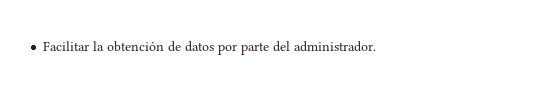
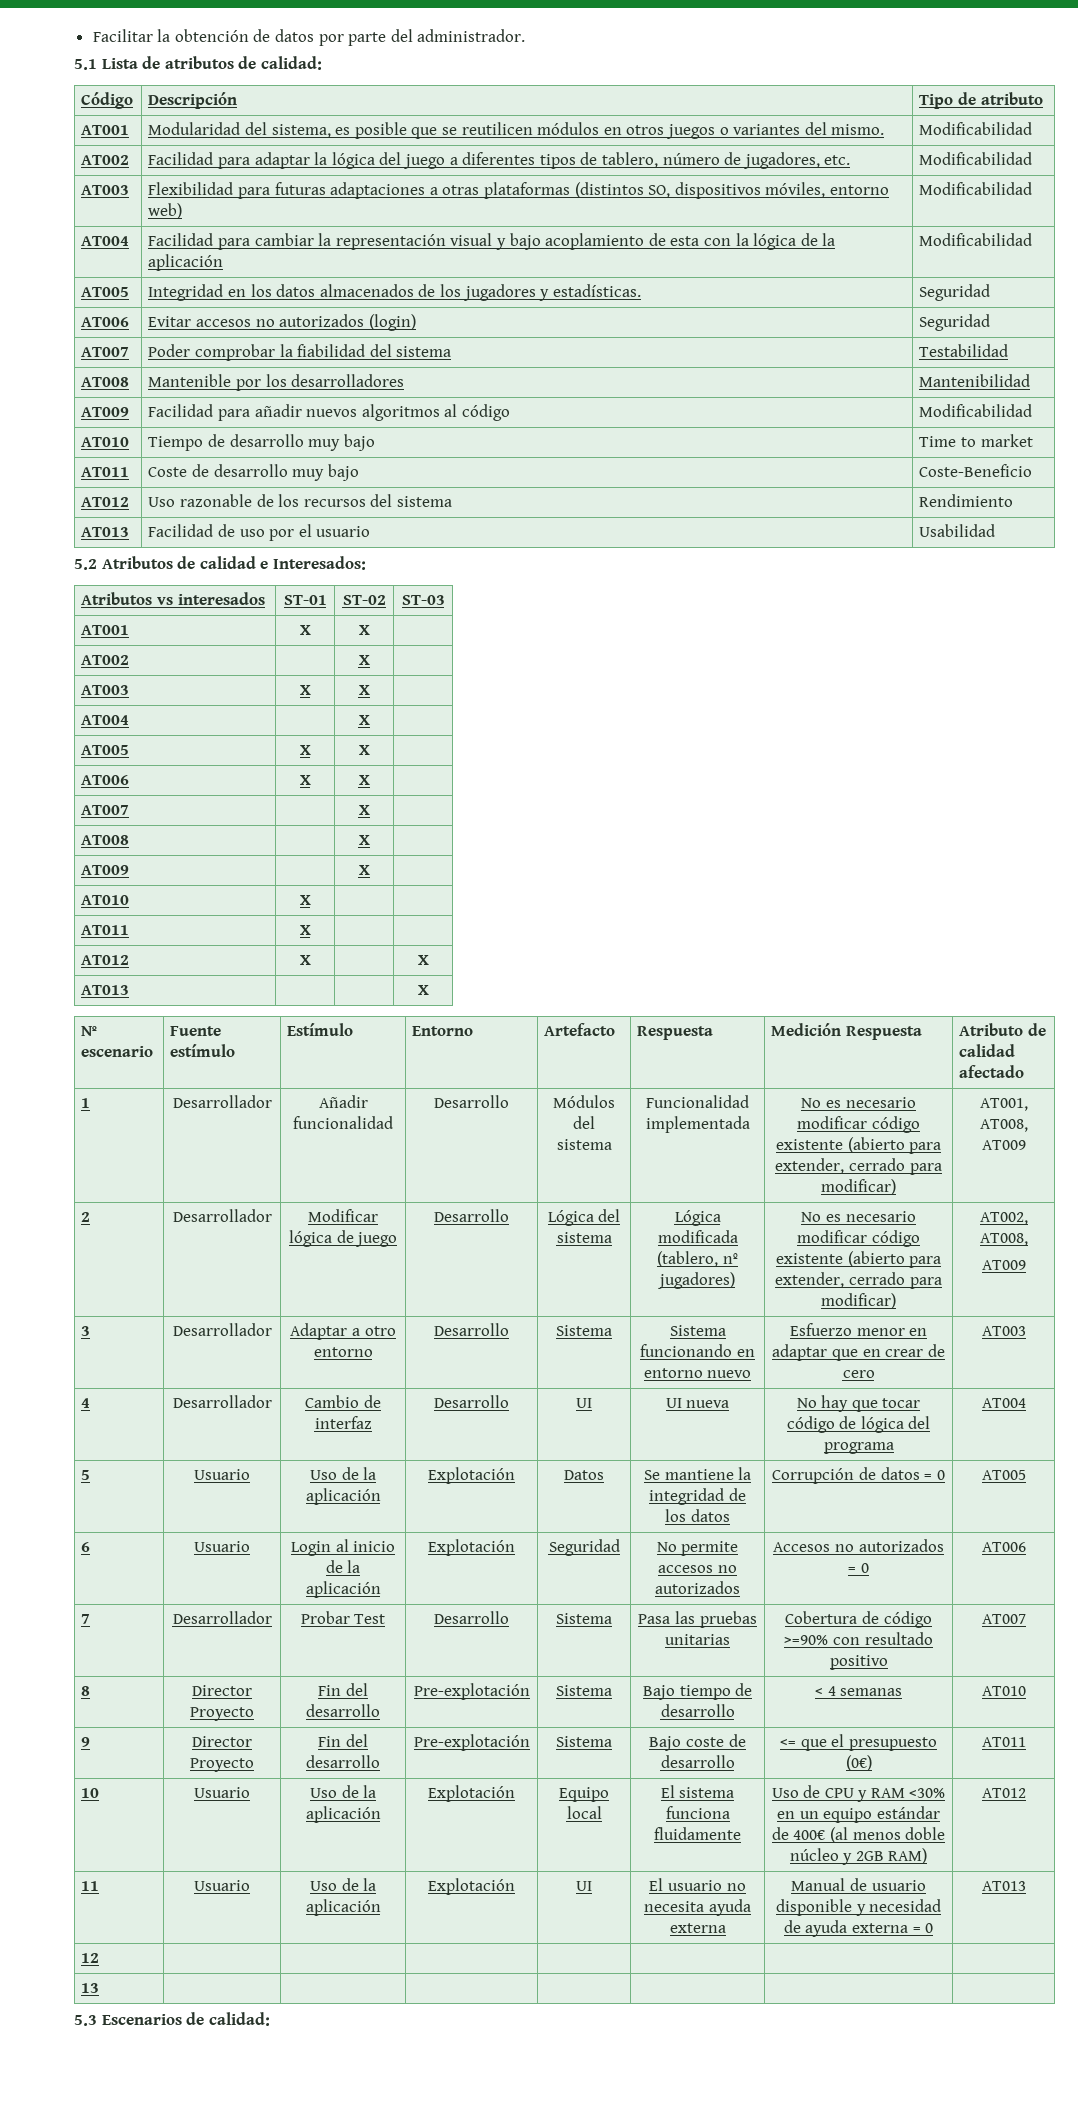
(377, 46) none -> [74,56,322,70] [81,92,134,109] [148,92,238,109] [919,92,1043,109] [81,125,130,135] [148,122,885,139] [919,122,1033,135] [81,155,130,165] [148,152,851,169] [919,152,1033,165] [81,185,130,195] [148,182,889,199] [148,203,183,219] [919,182,1033,195] [81,236,130,246] [148,233,836,250] [148,254,224,271] [919,233,1033,246] [81,287,130,297] [148,284,641,301] [919,284,991,301] [81,317,130,327] [148,314,416,331] [919,314,991,331] [81,347,130,357] [148,344,452,361] [919,344,1009,357] [81,377,130,387] [148,374,405,391] [919,374,1031,387] [81,407,130,417] [148,404,510,421] [919,404,1033,417] [81,437,130,447] [148,434,375,451] [919,434,1033,447] [81,467,130,477] [148,464,359,481] [919,464,1033,477] [81,497,130,507] [148,494,452,507] [919,494,1014,507] [81,527,130,537] [148,524,371,541] [919,524,996,537] [74,556,366,570] [81,592,265,605] [283,595,327,605] [342,595,386,605] [401,595,445,605] [81,625,130,635] [299,625,311,635] [358,625,370,635] [81,655,130,665] [358,655,370,665] [81,685,130,695] [299,685,311,695] [358,685,370,695] [81,715,130,725] [358,715,370,725] [81,745,130,755] [299,745,311,755] [358,745,370,755] [81,775,130,785] [299,775,311,785] [358,775,370,785] [81,805,130,815] [358,805,370,815] [81,835,130,845] [358,835,370,845] [81,865,130,875] [358,865,370,875] [81,895,130,905] [299,895,311,905] [81,925,130,935] [299,925,311,935] [81,955,130,965] [299,955,311,965] [417,955,429,965] [81,985,130,995] [417,985,429,995] [81,1026,98,1036] [81,1046,154,1057] [170,1026,222,1036] [170,1044,236,1057] [287,1023,354,1036] [412,1026,474,1036] [544,1023,616,1036] [637,1026,714,1040] [771,1023,923,1040] [959,1023,1047,1036] [959,1044,1016,1057] [959,1065,1025,1078] [81,1098,91,1108] [172,1095,272,1108] [318,1095,368,1108] [293,1116,393,1129] [434,1095,509,1108] [553,1095,615,1108] [573,1116,595,1129] [556,1139,612,1150] [645,1095,749,1108] [645,1116,750,1133] [801,1097,916,1108] [797,1116,920,1133] [775,1137,942,1154] [775,1158,942,1175] [820,1179,896,1195] [979,1098,1028,1111] [979,1119,1028,1132] [981,1140,1026,1150] [81,1212,91,1222] [172,1209,272,1222] [308,1209,378,1222] [288,1230,398,1247] [434,1209,509,1222] [547,1209,621,1226] [556,1232,612,1243] [674,1210,721,1226] [657,1230,738,1243] [657,1251,738,1267] [656,1272,735,1289] [801,1211,916,1222] [797,1230,920,1247] [775,1251,942,1268] [775,1272,942,1289] [820,1293,896,1309] [979,1212,1028,1225] [979,1233,1028,1246] [981,1260,1026,1270] [81,1326,91,1336] [172,1323,272,1336] [290,1323,396,1340] [313,1347,373,1357] [434,1323,509,1336] [556,1325,612,1336] [669,1325,726,1336] [640,1344,755,1357] [643,1368,752,1378] [789,1323,928,1336] [772,1344,945,1361] [842,1370,875,1378] [981,1326,1026,1336] [81,1398,91,1408] [172,1395,272,1408] [305,1395,381,1408] [314,1416,372,1429] [434,1395,509,1408] [576,1398,592,1408] [665,1398,730,1408] [796,1395,921,1412] [786,1416,931,1433] [823,1442,894,1454] [981,1398,1026,1408] [81,1470,91,1480] [194,1469,250,1480] [309,1467,377,1480] [305,1488,381,1505] [428,1467,515,1484] [564,1470,604,1480] [643,1467,752,1480] [649,1488,746,1505] [665,1509,730,1522] [772,1467,945,1484] [981,1470,1026,1480] [81,1542,91,1552] [194,1541,250,1552] [290,1539,396,1556] [325,1560,361,1573] [305,1581,381,1598] [428,1539,515,1556] [548,1539,620,1556] [656,1541,739,1556] [658,1565,737,1573] [654,1581,740,1594] [773,1539,944,1552] [848,1563,869,1573] [981,1542,1026,1552] [81,1614,91,1624] [172,1611,272,1624] [300,1611,386,1624] [434,1611,509,1624] [556,1613,612,1624] [638,1611,757,1628] [664,1634,730,1645] [785,1611,932,1628] [784,1632,933,1645] [829,1655,888,1670] [981,1614,1026,1624] [81,1686,91,1696] [192,1685,252,1696] [190,1707,254,1721] [318,1683,368,1696] [306,1704,380,1717] [413,1683,530,1700] [556,1685,612,1696] [642,1683,753,1700] [660,1704,735,1717] [814,1686,903,1696] [981,1686,1026,1696] [81,1737,91,1747] [192,1736,252,1747] [190,1758,254,1772] [318,1734,368,1747] [306,1755,380,1768] [413,1734,530,1751] [556,1736,612,1747] [649,1734,746,1751] [660,1755,735,1768] [780,1734,937,1751] [845,1755,872,1771] [981,1737,1026,1747] [81,1788,100,1798] [194,1787,250,1798] [309,1785,377,1798] [305,1806,381,1823] [428,1785,515,1802] [559,1787,609,1802] [566,1806,602,1819] [660,1785,735,1798] [665,1806,730,1819] [653,1827,741,1840] [771,1785,946,1802] [777,1806,940,1823] [771,1827,946,1843] [789,1848,928,1865] [981,1788,1026,1798] [81,1881,100,1891] [194,1880,250,1891] [309,1878,377,1891] [305,1899,381,1916] [428,1878,515,1895] [576,1881,592,1891] [649,1878,746,1891] [644,1899,751,1916] [669,1923,726,1933] [791,1878,926,1891] [775,1899,942,1916] [783,1920,934,1937] [981,1881,1026,1891] [81,1953,100,1963] [81,1983,100,1993] [74,2012,270,2026] // 5.1 Lista de atributos de calidad: // Código | Descripción | Tipo de atributo // AT001 | Modularidad del sistema, es posible que se reutilicen módulos en otros juegos o variantes del mismo. | Modificabilidad // AT002 | Facilidad para adaptar la lógica del juego a diferentes tipos de tablero, número de jugadores, etc. | Modificabilidad // AT003 | Flexibilidad para futuras adaptaciones a otras plataformas (distintos SO, dispositivos móviles, entorno web) | Modificabilidad // AT004 | Facilidad para cambiar la representación visual y bajo acoplamiento de esta con la lógica de la aplicación | Modificabilidad // AT005 | Integridad en los datos almacenados de los jugadores y estadísticas. | Seguridad // AT006 | Evitar accesos no autorizados (login) | Seguridad // AT007 | Poder comprobar la fiabilidad del sistema | Testabilidad // AT008 | Mantenible por los desarrolladores | Mantenibilidad // AT009 | Facilidad para añadir nuevos algoritmos al código | Modificabilidad // AT010 | Tiempo de desarrollo muy bajo | Time to market // AT011 | Coste de desarrollo muy bajo | Coste-Beneficio // AT012 | Uso razonable de los recursos del sistema | Rendimiento // AT013 | Facilidad de uso por el usuario | Usabilidad // 5.2 Atributos de calidad e Interesados: // Atributos vs interesados | ST-01 | ST-02 | ST-03 // AT001 | X | X | // AT002 | | X | // AT003 | X | X | // AT004 | | X | // AT005 | X | X | // AT006 | X | X | // AT007 | | X | // AT008 | | X | // AT009 | | X | // AT010 | X | | // AT011 | X | | // AT012 | X | | X // AT013 | | | X // Nº escenario | Fuente estímulo | Estímulo | Entorno | Artefacto | Respuesta | Medición Respuesta | Atributo de calidad afectado // 1 | Desarrollador | Añadir funcionalidad | Desarrollo | Módulos del sistema | Funcionalidad implementada | No es necesario modificar código existente (abierto para extender, cerrado para modificar) | AT001, AT008, AT009 // 2 | Desarrollador | Modificar lógica de juego | Desarrollo | Lógica del sistema | Lógica modificada (tablero, nº jugadores) | No es necesario modificar código existente (abierto para extender, cerrado para modificar) | AT002, AT008, // AT009 // 3 | Desarrollador | Adaptar a otro entorno | Desarrollo | Sistema | Sistema funcionando en entorno nuevo | Esfuerzo menor en adaptar que en crear de cero | AT003 // 4 | Desarrollador | Cambio de interfaz | Desarrollo | UI | UI nueva | No hay que tocar código de lógica del programa | AT004 // 5 | Usuario | Uso de la aplicación | Explotación | Datos | Se mantiene la integridad de los datos | Corrupción de datos = 0 | AT005 // 6 | Usuario | Login al inicio de la aplicación | Explotación | Seguridad | No permite accesos no autorizados | Accesos no autorizados = 0 | AT006 // 7 | Desarrollador | Probar Test | Desarrollo | Sistema | Pasa las pruebas unitarias | Cobertura de código >=90% con resultado positivo | AT007 // 8 | Director Proyecto | Fin del desarrollo | Pre-explotación | Sistema | Bajo tiempo de desarrollo | < 4 semanas | AT010 // 9 | Director Proyecto | Fin del desarrollo | Pre-explotación | Sistema | Bajo coste de desarrollo | <= que el presupuesto (0€) | AT011 // 10 | Usuario | Uso de la aplicación | Explotación | Equipo local | El sistema funciona fluidamente | Uso de CPU y RAM <30% en un equipo estándar de 400€ (al menos doble núcleo y 2GB RAM) | AT012 // 11 | Usuario | Uso de la aplicación | Explotación | UI | El usuario no necesita ayuda externa | Manual de usuario disponible y necesidad de ayuda externa = 0 | AT013 // 12 | | | | | | | // 13 | | | | | | | // 5.3 Escenarios de calidad:

